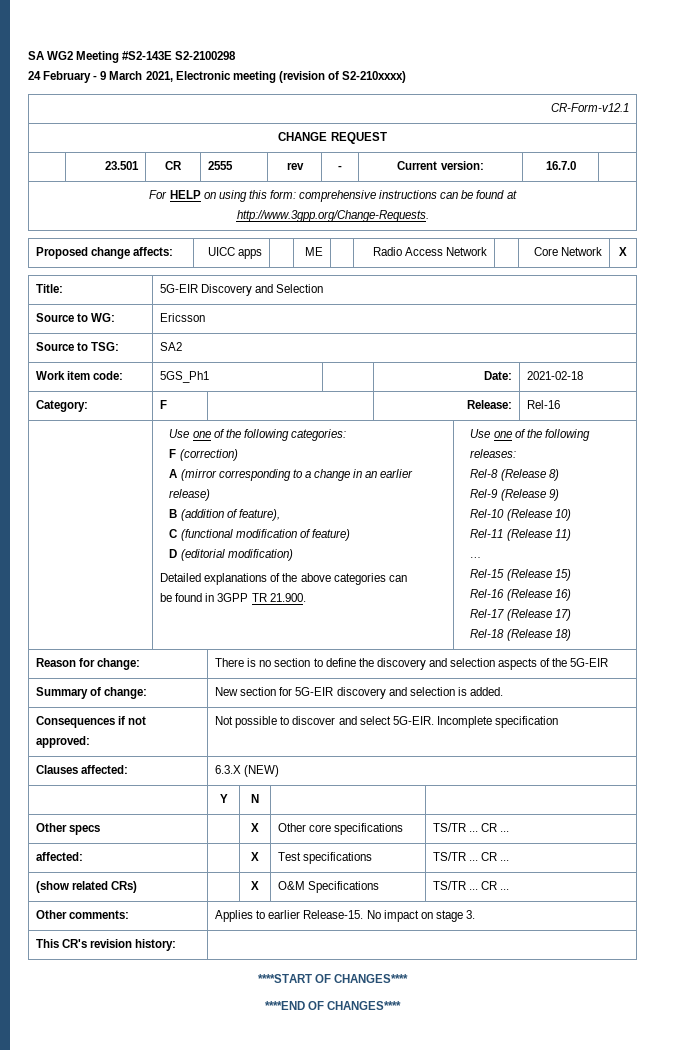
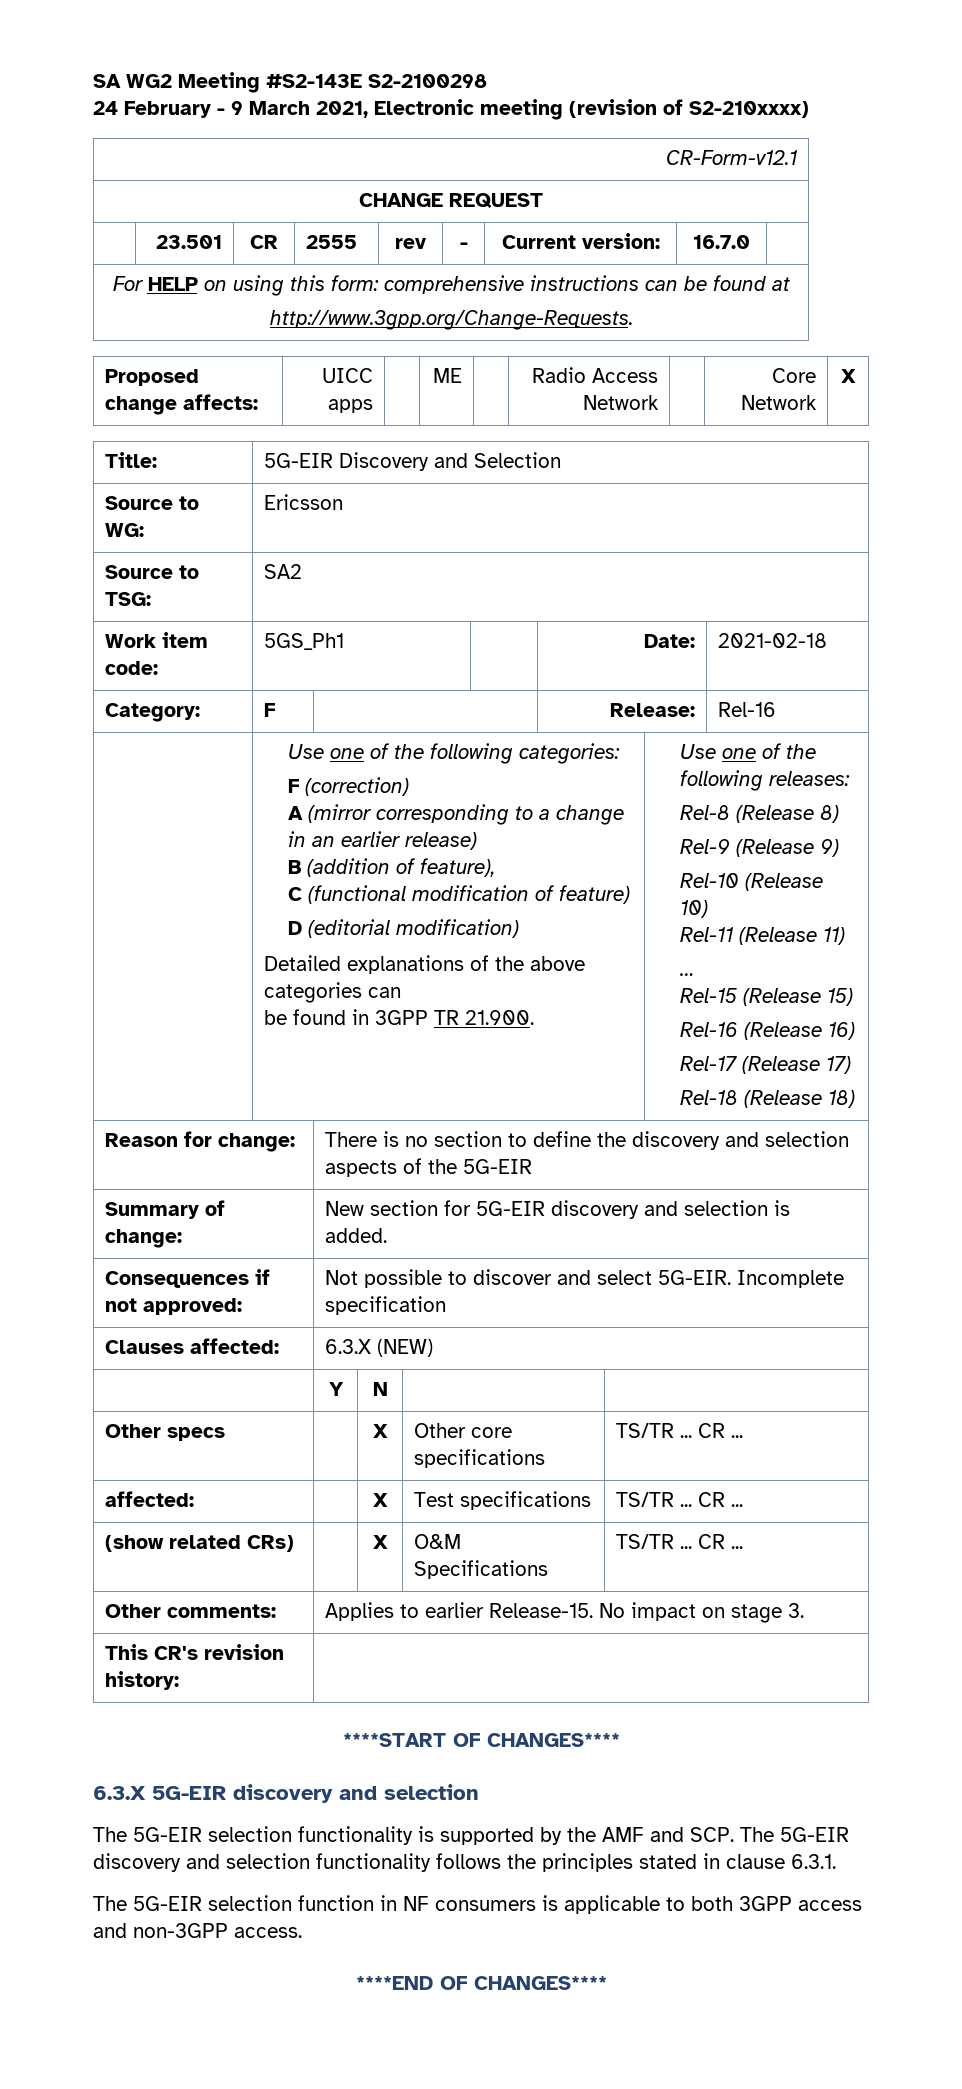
(409, 978) none -> [93,1784,479,1803] [93,1826,849,1845] [93,1853,836,1872] [93,1895,862,1914] [93,1923,302,1938] // 6.3.X 5G-EIR discovery and selection // The 5G-EIR selection functionality is supported by the AMF and SCP. The 5G-EIR discovery and selection functionality follows the principles stated in clause 6.3.1. // The 5G-EIR selection function in NF consumers is applicable to both 3GPP access and non-3GPP access.

